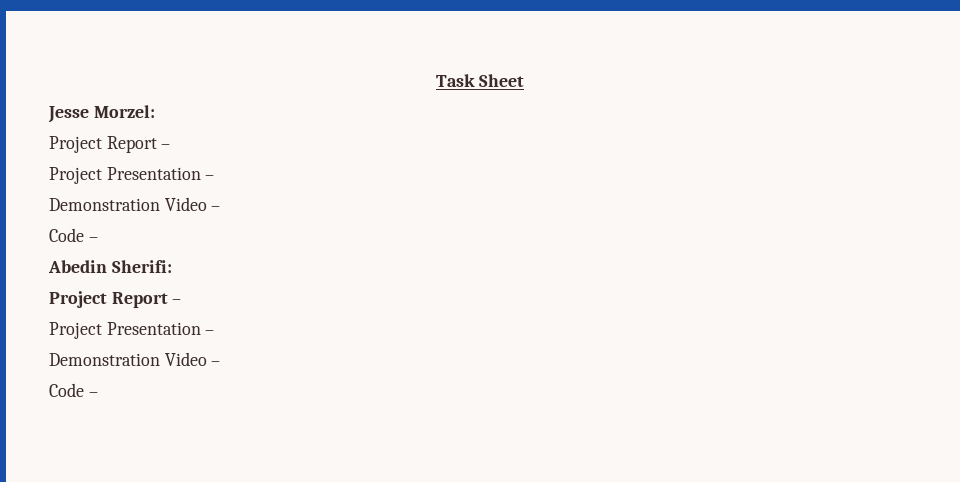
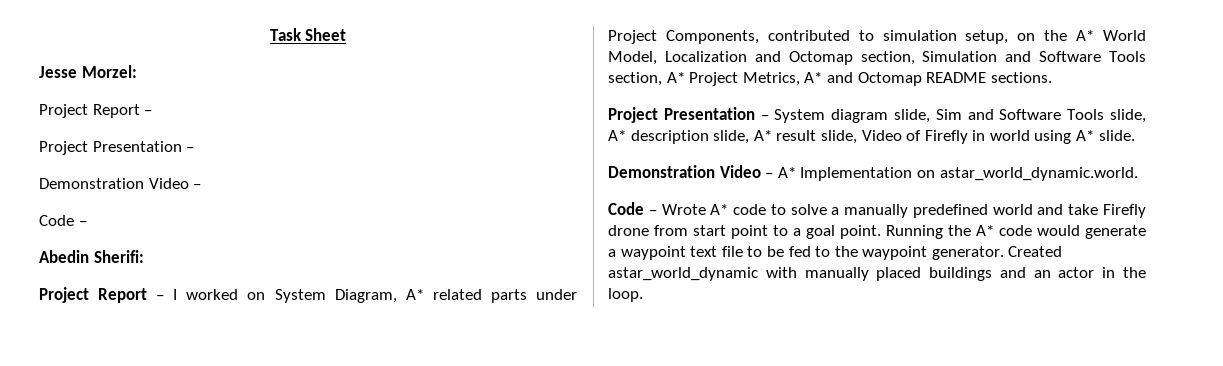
[49,322,215,339] [49,352,221,366] [49,383,98,397] // Project Presentation – // Demonstration Video – // Code – -> [173,289,577,303] [608,30,1146,44] [608,51,1146,65] [608,72,1052,86] [608,107,1146,123] [608,130,1135,144] [608,165,1138,181] [608,202,1146,218] [608,225,1146,239] [608,246,1063,260] [608,267,1146,281] [608,288,643,302] I worked on System Diagram, A* related parts under Project Components, contributed to simulation setup, on the A* World Model, Localization and Octomap section, Simulation and Software Tools section, A* Project Metrics, A* and Octomap README sections. // Project Presentation – System diagram slide, Sim and Software Tools slide, A* description slide, A* result slide, Video of Firefly in world using A* slide. // Demonstration Video – A* Implementation on astar_world_dynamic.world. // Code – Wrote A* code to solve a manually predefined world and take Firefly drone from start point to a goal point. Running the A* code would generate a waypoint text file to be fed to the waypoint generator. Created astar_world_dynamic with manually placed buildings and an actor in the loop.

